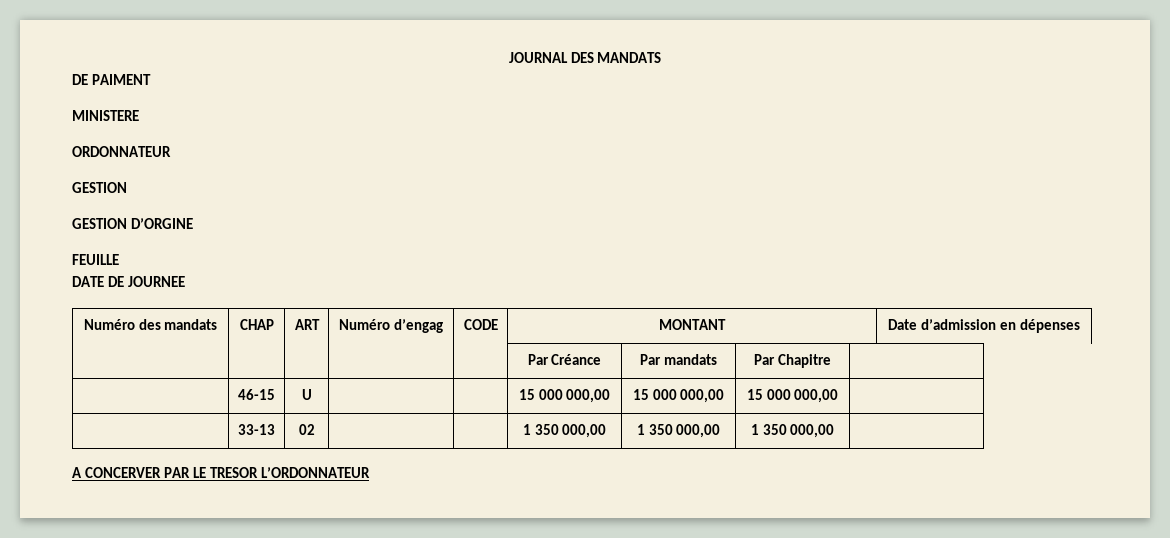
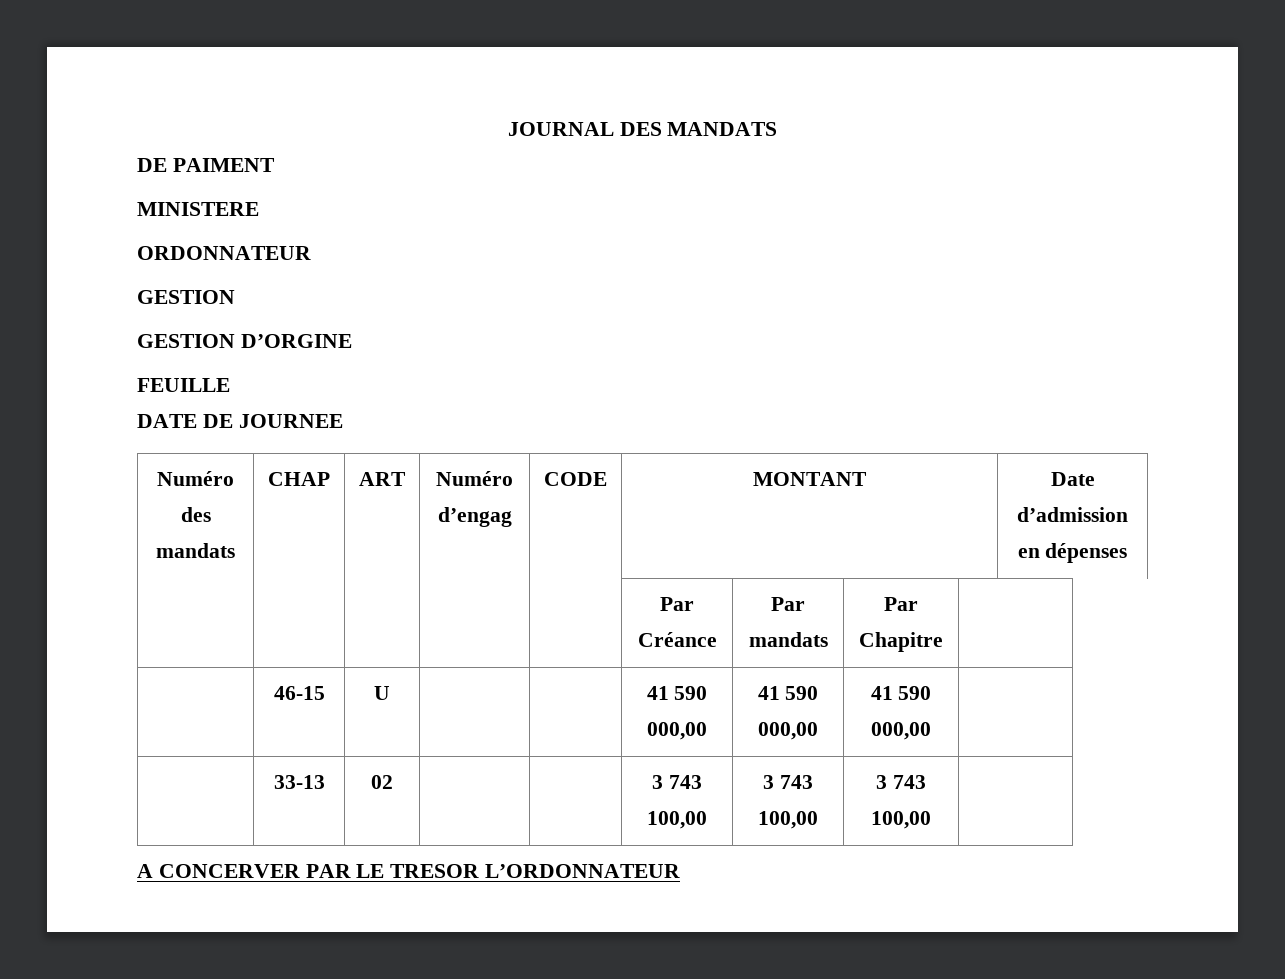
[518,389,611,403] [632,389,725,403] [746,389,791,400] 15 000 000,00 | 15 000 000,00 | 15 000 -> [646,686,708,700] [647,722,707,740] [757,686,819,700] [758,722,818,740] [870,686,932,700] 41 590 000,00 | 41 590 000,00 | 41 590
[522,424,607,438] [636,424,721,438] [750,424,835,438] 1 350 000,00 | 1 350 000,00 | 1 350 000,00 -> [652,775,702,789] [647,811,707,829] [763,775,813,789] [758,811,818,829] [876,775,926,789] [871,811,931,829] 3 743 100,00 | 3 743 100,00 | 3 743 100,00

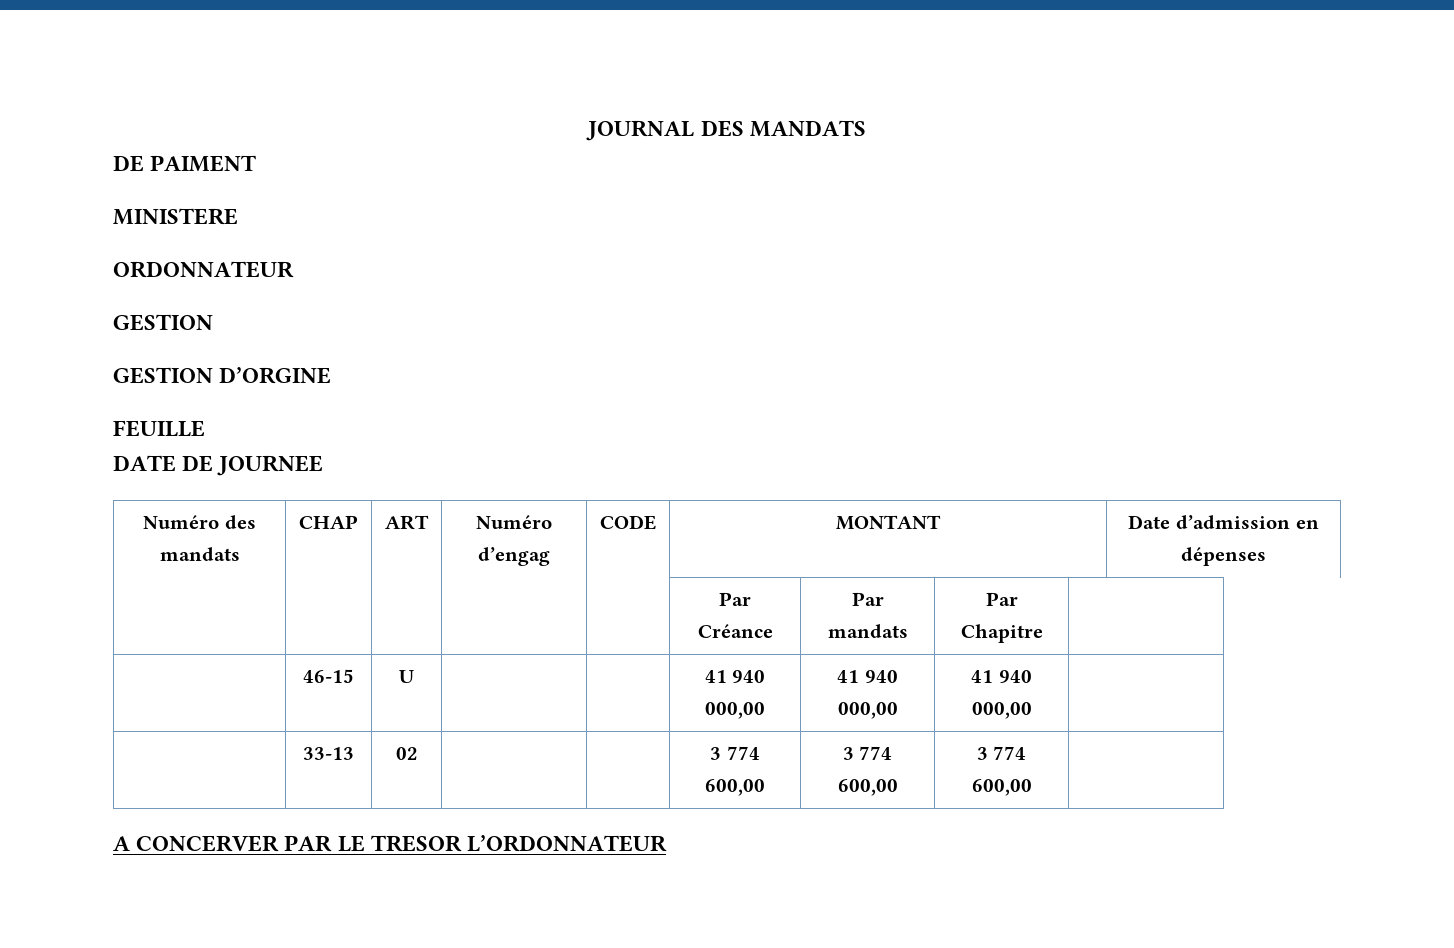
[674,686,708,700] [647,722,707,740] [757,686,819,700] [758,722,818,740] [870,686,932,700] 590 000,00 | 41 590 000,00 | 41 590 -> [732,670,766,683] [705,702,765,719] [837,670,898,683] [837,702,898,719] [971,670,1032,683] 940 000,00 | 41 940 000,00 | 41 940
[668,775,702,789] [647,811,707,829] [763,775,813,789] [758,811,818,829] [876,775,926,789] [871,811,931,829] 743 100,00 | 3 743 100,00 | 3 743 100,00 -> [726,746,760,760] [705,779,765,796] [842,746,893,760] [837,779,898,796] [976,746,1027,760] [971,779,1032,796] 774 600,00 | 3 774 600,00 | 3 774 600,00

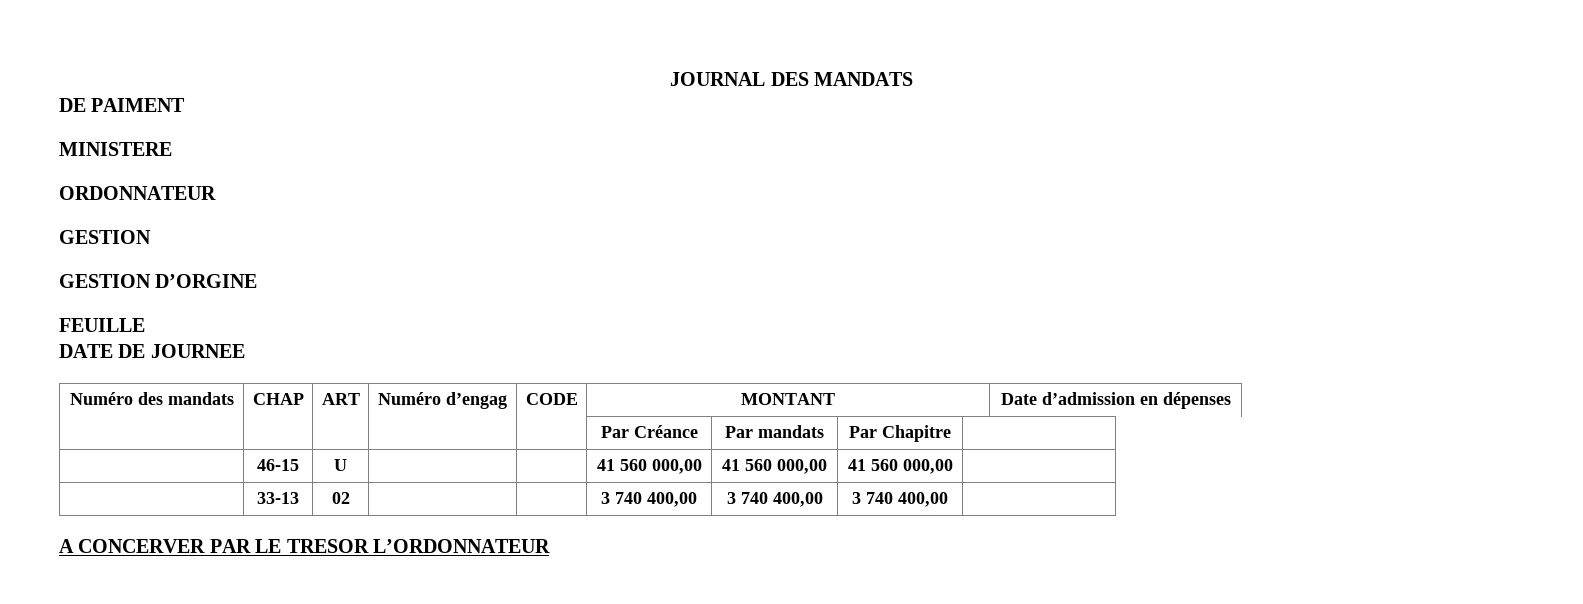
[732,670,766,683] [705,702,765,719] [837,670,898,683] [837,702,898,719] [971,670,1032,683] 940 000,00 | 41 940 000,00 | 41 940 -> [619,459,702,474] [722,459,827,474] [847,459,898,471] 560 000,00 | 41 560 000,00 | 41 560
[726,746,760,760] [705,779,765,796] [842,746,893,760] [837,779,898,796] [976,746,1027,760] [971,779,1032,796] 774 600,00 | 3 774 600,00 | 3 774 600,00 -> [615,492,697,507] [726,492,823,507] [852,492,948,507] 740 400,00 | 3 740 400,00 | 3 740 400,00

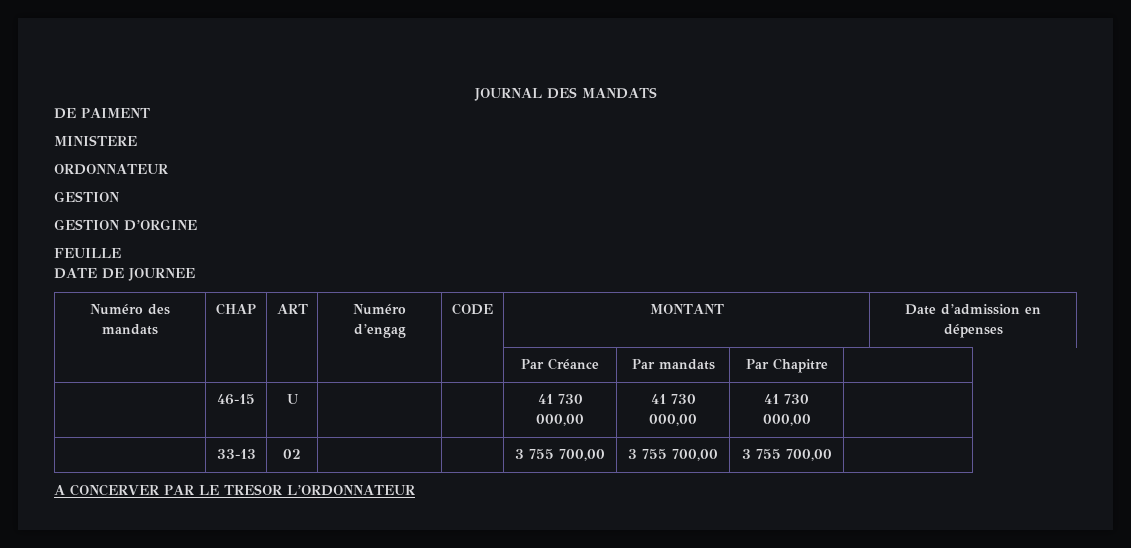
[619,459,702,474] [722,459,827,474] [847,459,898,471] 560 000,00 | 41 560 000,00 | 41 560 -> [557,394,583,404] [536,414,584,426] [650,394,696,404] [648,414,697,426] [763,394,809,404] 730 000,00 | 41 730 000,00 | 41 730
[615,492,697,507] [726,492,823,507] [852,492,948,507] 740 400,00 | 3 740 400,00 | 3 740 400,00 -> [529,449,605,461] [627,449,718,461] [741,449,832,461] 755 700,00 | 3 755 700,00 | 3 755 700,00

